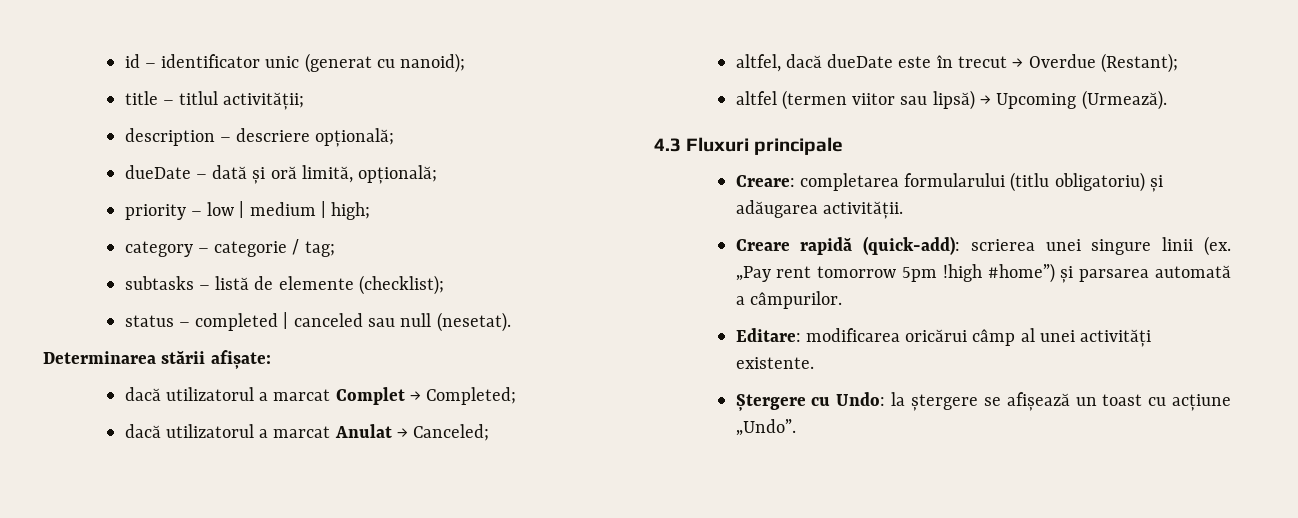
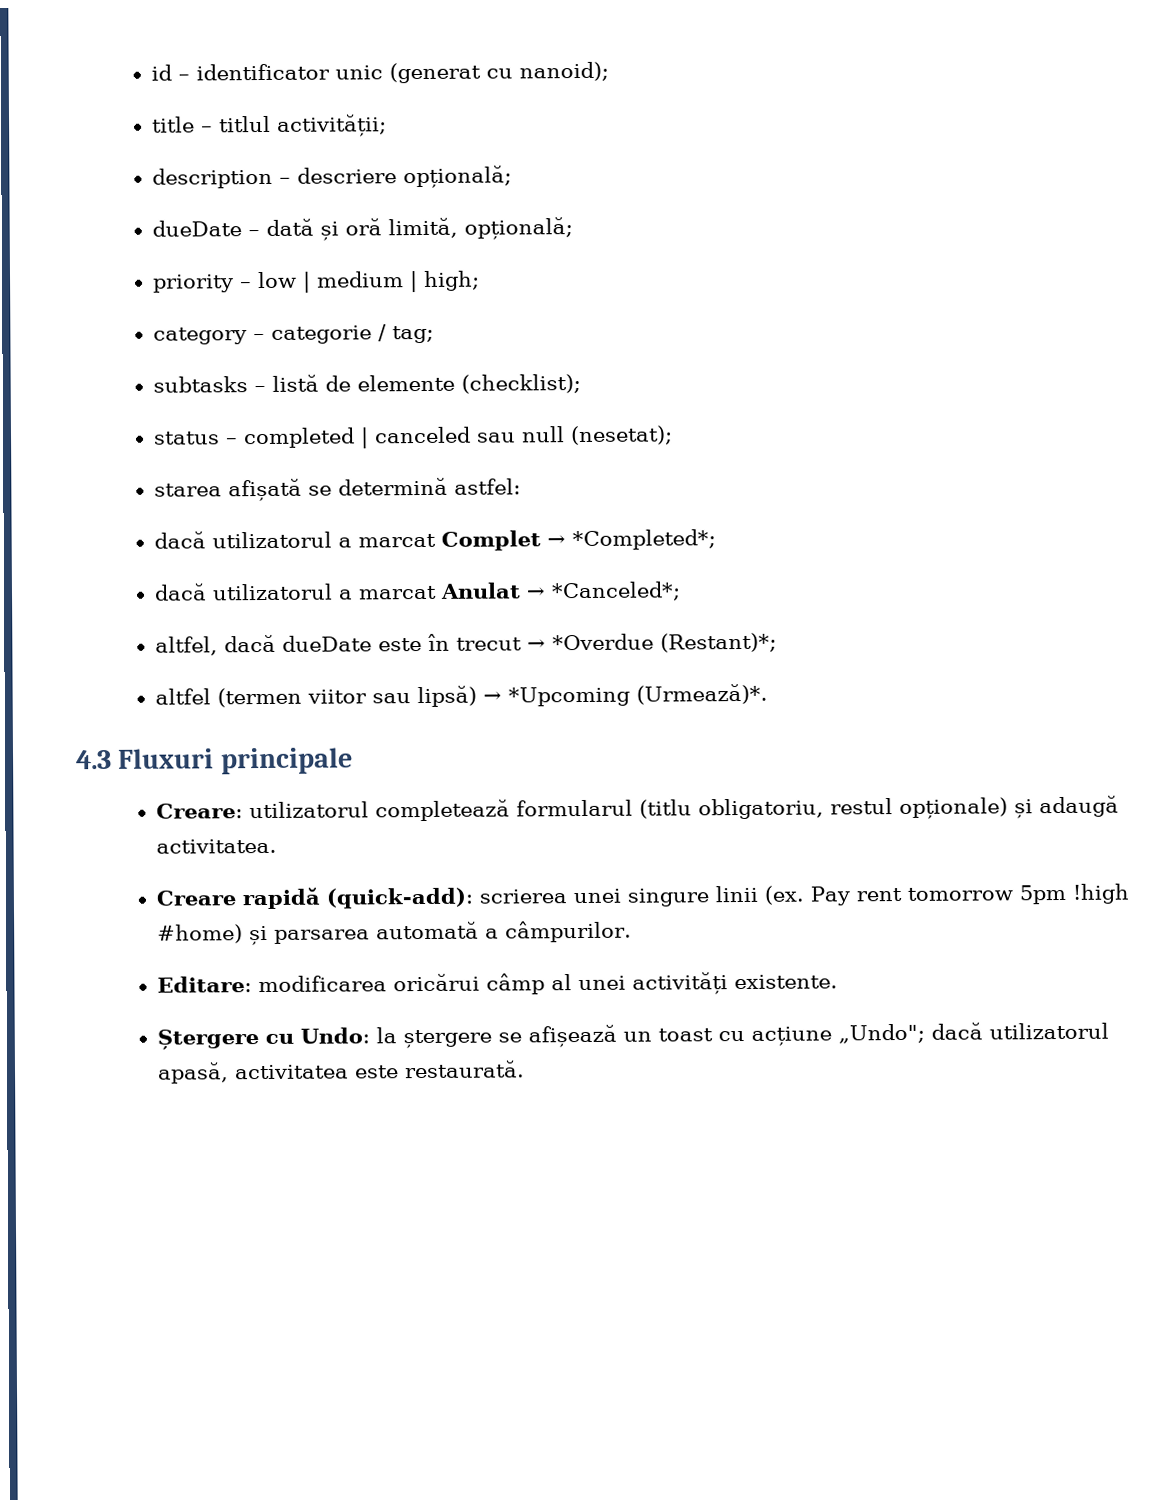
[436,312,511,332] [43,350,271,369] (nesetat). // Determinarea stării afișate: -> [570,425,674,446] [154,477,522,502] (nesetat); // starea afișată se determină astfel:
[426,387,517,405] Completed; -> [572,529,717,551] *Completed*;
[413,424,490,441] Canceled; -> [551,581,682,602] *Canceled*;
[1028,53,1178,73] Overdue (Restant); -> [552,632,778,653] *Overdue (Restant)*;
[996,90,1167,110] Upcoming (Urmează). -> [508,683,769,707] *Upcoming (Urmează)*.
[799,172,1163,192] [735,200,903,219] completarea formularului (titlu obligatoriu) și adăugarea activității. -> [249,795,1120,822] [156,838,278,854] utilizatorul completează formularul (titlu obligatoriu, restul opționale) și adaugă activitatea.
[735,266,771,282] „Pay -> [810,886,851,906] Pay
[987,263,1055,283] #home”) -> [157,924,244,944] #home)
[735,419,796,436] „Undo”. -> [838,1022,1110,1044] [157,1060,526,1084] „Undo"; dacă utilizatorul apasă, activitatea este restaurată.

